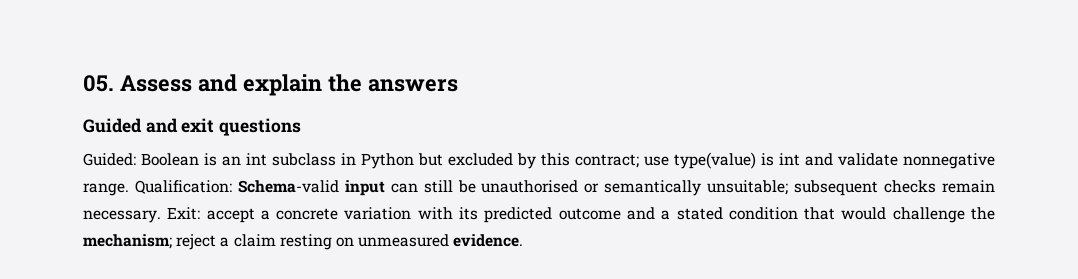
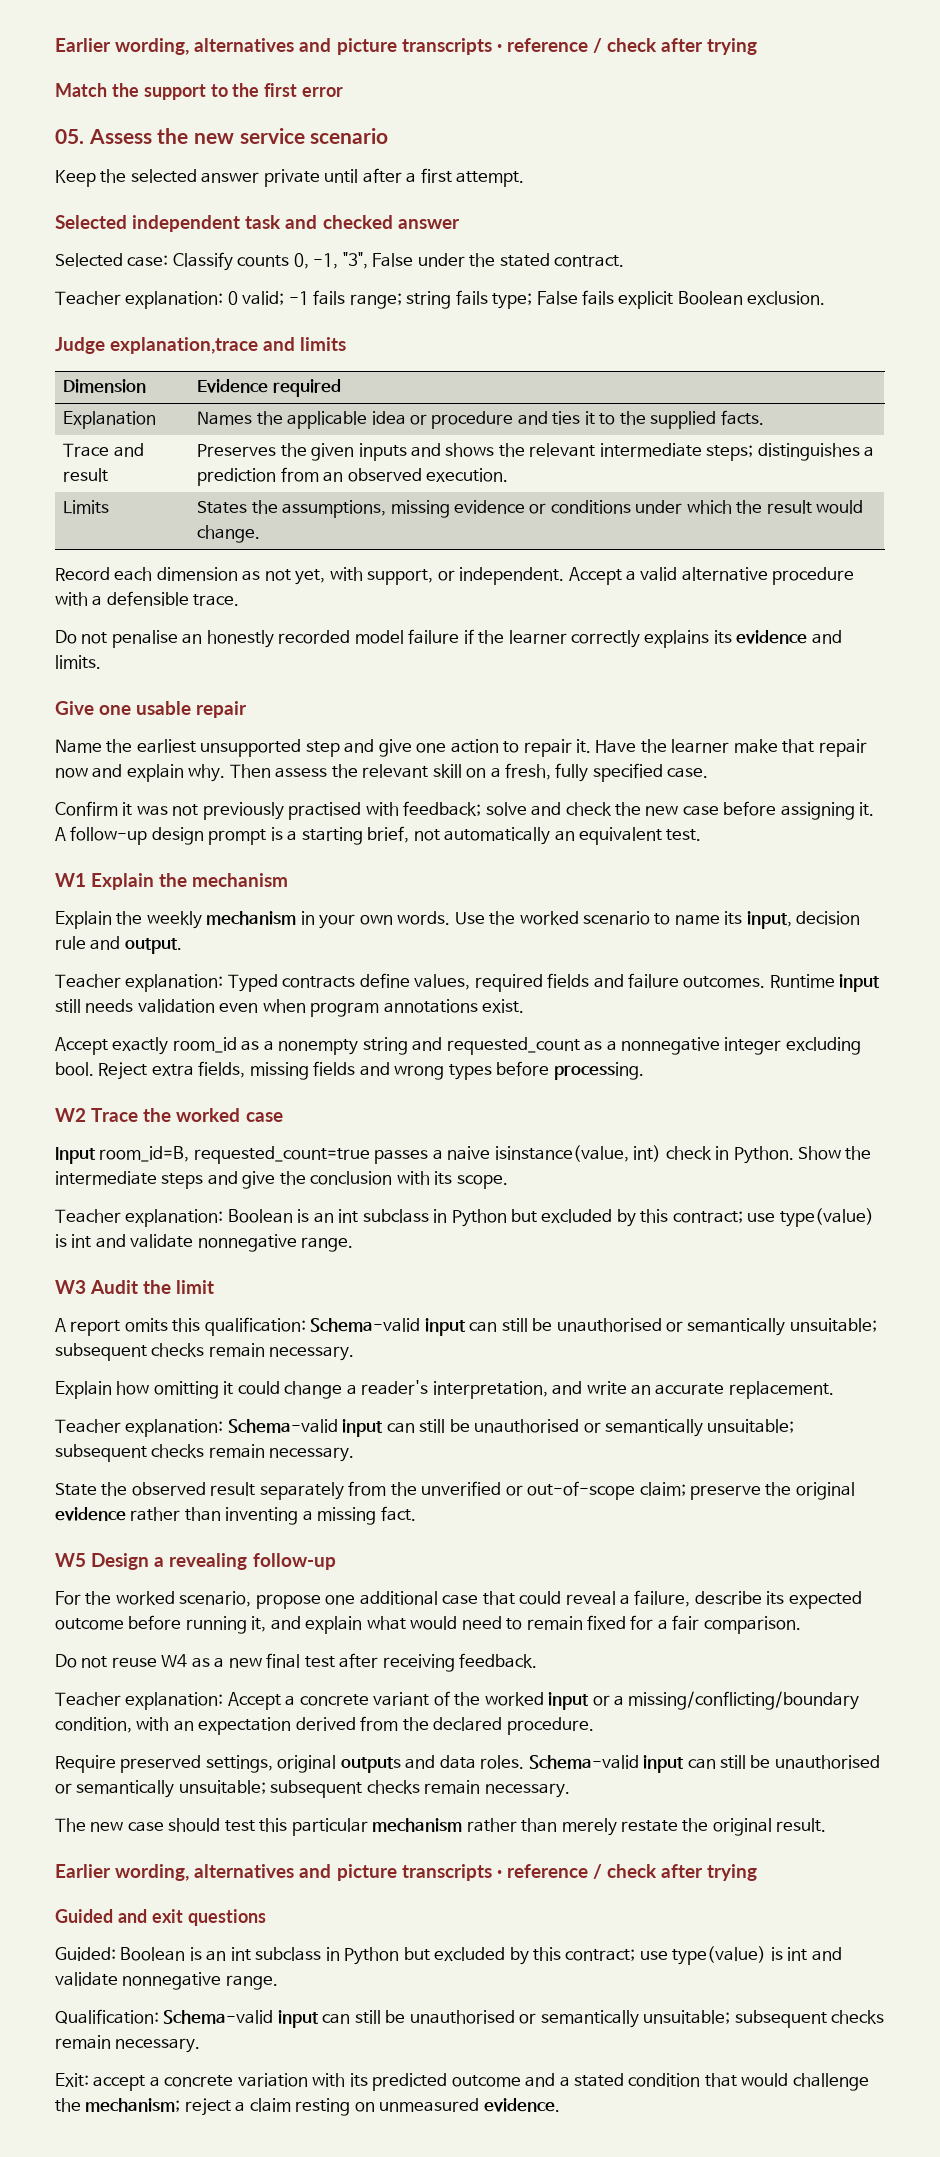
[83,74,458,96] 05. Assess and explain the answers -> [55,38,758,55] [55,83,344,100] [55,128,389,144] [55,168,525,187] [55,215,460,232] [55,252,625,271] [55,290,826,309] [55,337,347,354] [63,379,147,393] [197,379,341,397] [63,411,157,429] [197,410,764,429] [63,443,144,457] [63,468,109,482] [197,443,875,461] [197,467,508,486] [63,500,110,514] [197,500,864,518] [197,525,261,543] [55,567,855,585] [55,591,240,606] [55,629,842,648] [55,655,101,669] [55,701,248,718] [55,739,867,757] [55,763,709,782] [55,801,875,820] [55,826,702,845] [55,873,289,890] [55,911,861,929] [55,936,182,954] [55,973,881,992] [55,999,525,1017] [55,1037,861,1055] [55,1061,644,1080] [55,1108,283,1122] [55,1145,872,1164] [55,1171,508,1189] [55,1208,874,1227] [55,1234,354,1252] [55,1280,215,1294] [55,1317,877,1336] [55,1343,355,1361] [55,1380,834,1399] [55,1419,795,1437] [55,1444,355,1462] [55,1481,855,1500] [55,1506,416,1525] [55,1553,336,1570] [55,1590,862,1609] [55,1615,801,1634] [55,1653,538,1672] [55,1691,860,1710] [55,1716,594,1735] [55,1755,880,1773] [55,1780,570,1798] [55,1818,827,1836] [55,1864,758,1881] Earlier wording, alternatives and picture transcripts · reference / check after trying // Match the support to the first error // 05. Assess the new service scenario // Keep the selected answer private until after a first attempt. // Selected independent task and checked answer // Selected case: Classify counts 0, -1, "3", False under the stated contract. // Teacher explanation: 0 valid; -1 fails range; string fails type; False fails explicit Boolean exclusion. // Judge explanation,trace and limits // Dimension | Evidence required // Explanation | Names the applicable idea or procedure and ties it to the supplied facts. // Trace and result | Preserves the given inputs and shows the relevant intermediate steps; distinguishes a prediction from an observed execution. // Limits | States the assumptions, missing evidence or conditions under which the result would change. // Record each dimension as not yet, with support, or independent. Accept a valid alternative procedure with a defensible trace. // Do not penalise an honestly recorded model failure if the learner correctly explains its evidence and limits. // Give one usable repair // Name the earliest unsupported step and give one action to repair it. Have the learner make that repair now and explain why. Then assess the relevant skill on a fresh, fully specified case. // Confirm it was not previously practised with feedback; solve and check the new case before assigning it. A follow-up design prompt is a starting brief, not automatically an equivalent test. // W1 Explain the mechanism // Explain the weekly mechanism in your own words. Use the worked scenario to name its input, decision rule and output. // Teacher explanation: Typed contracts define values, required fields and failure outcomes. Runtime input still needs validation even when program annotations exist. // Accept exactly room_id as a nonempty string and requested_count as a nonnegative integer excluding bool. Reject extra fields, missing fields and wrong types before processing. // W2 Trace the worked case // Input room_id=B, requested_count=true passes a naive isinstance(value, int) check in Python. Show the intermediate steps and give the conclusion with its scope. // Teacher explanation: Boolean is an int subclass in Python but excluded by this contract; use type(value) is int and validate nonnegative range. // W3 Audit the limit // A report omits this qualification: Schema-valid input can still be unauthorised or semantically unsuitable; subsequent checks remain necessary. // Explain how omitting it could change a reader's interpretation, and write an accurate replacement. // Teacher explanation: Schema-valid input can still be unauthorised or semantically unsuitable; subsequent checks remain necessary. // State the observed result separately from the unverified or out-of-scope claim; preserve the original evidence rather than inventing a missing fact. // W5 Design a revealing follow-up // For the worked scenario, propose one additional case that could reveal a failure, describe its expected outcome before running it, and explain what would need to remain fixed for a fair comparison. // Do not reuse W4 as a new final test after receiving feedback. // Teacher explanation: Accept a concrete variant of the worked input or a missing/conflicting/boundary condition, with an expectation derived from the declared procedure. // Require preserved settings, original outputs and data roles. Schema-valid input can still be unauthorised or semantically unsuitable; subsequent checks remain necessary. // The new case should test this particular mechanism rather than merely restate the original result. // Earlier wording, alternatives and picture transcripts · reference / check after trying
(129, 189) none -> (278, 1982) //
(161, 216) none -> (201, 2045) //

